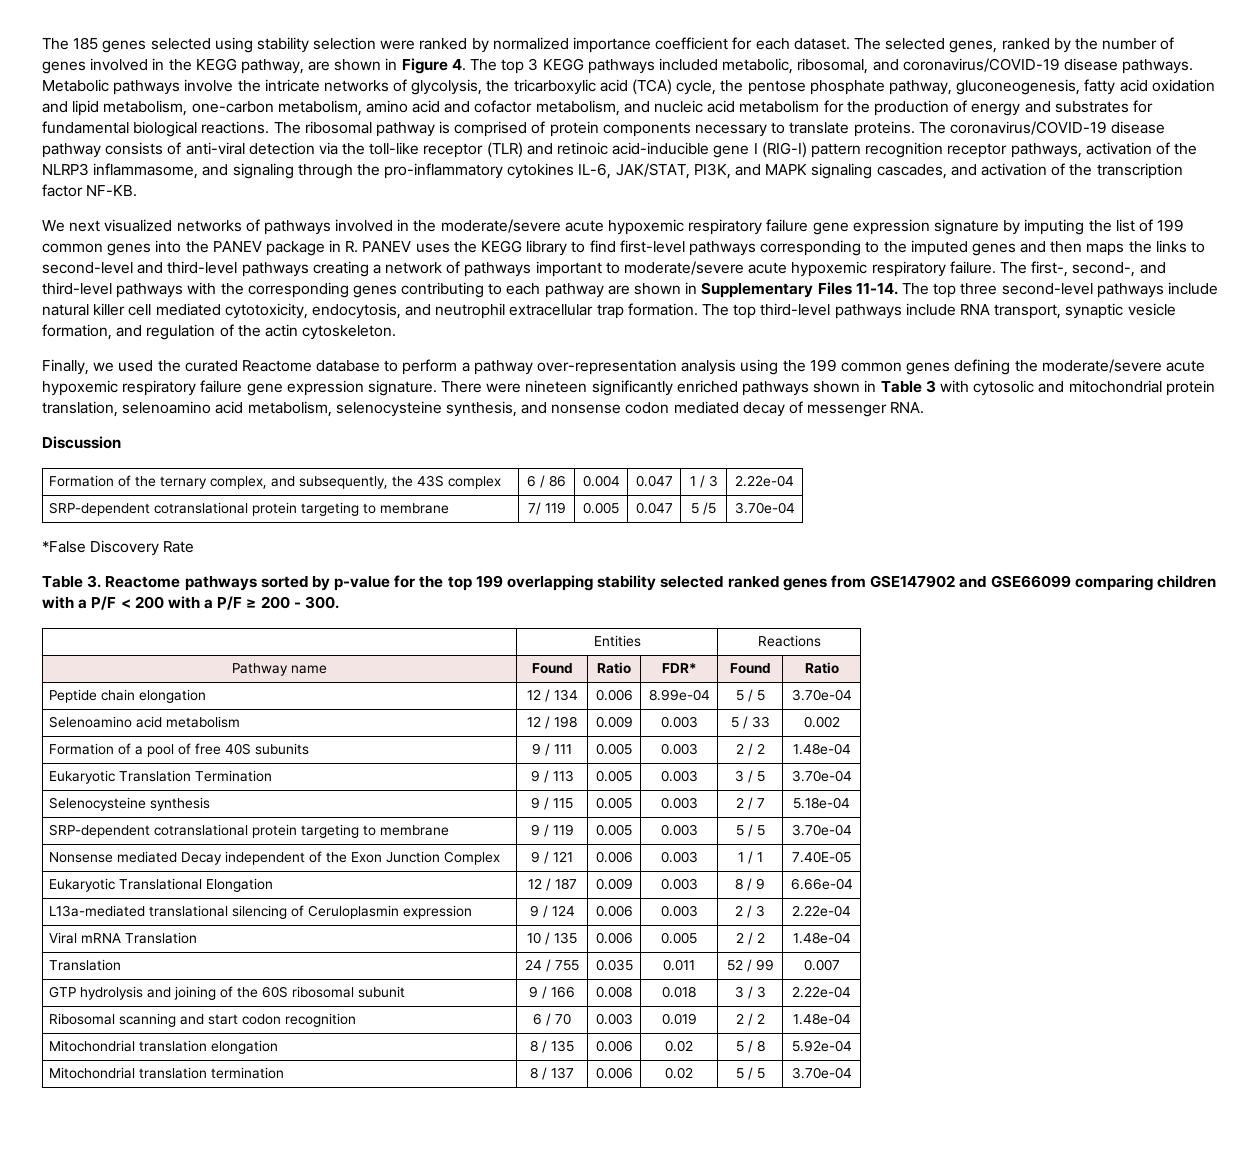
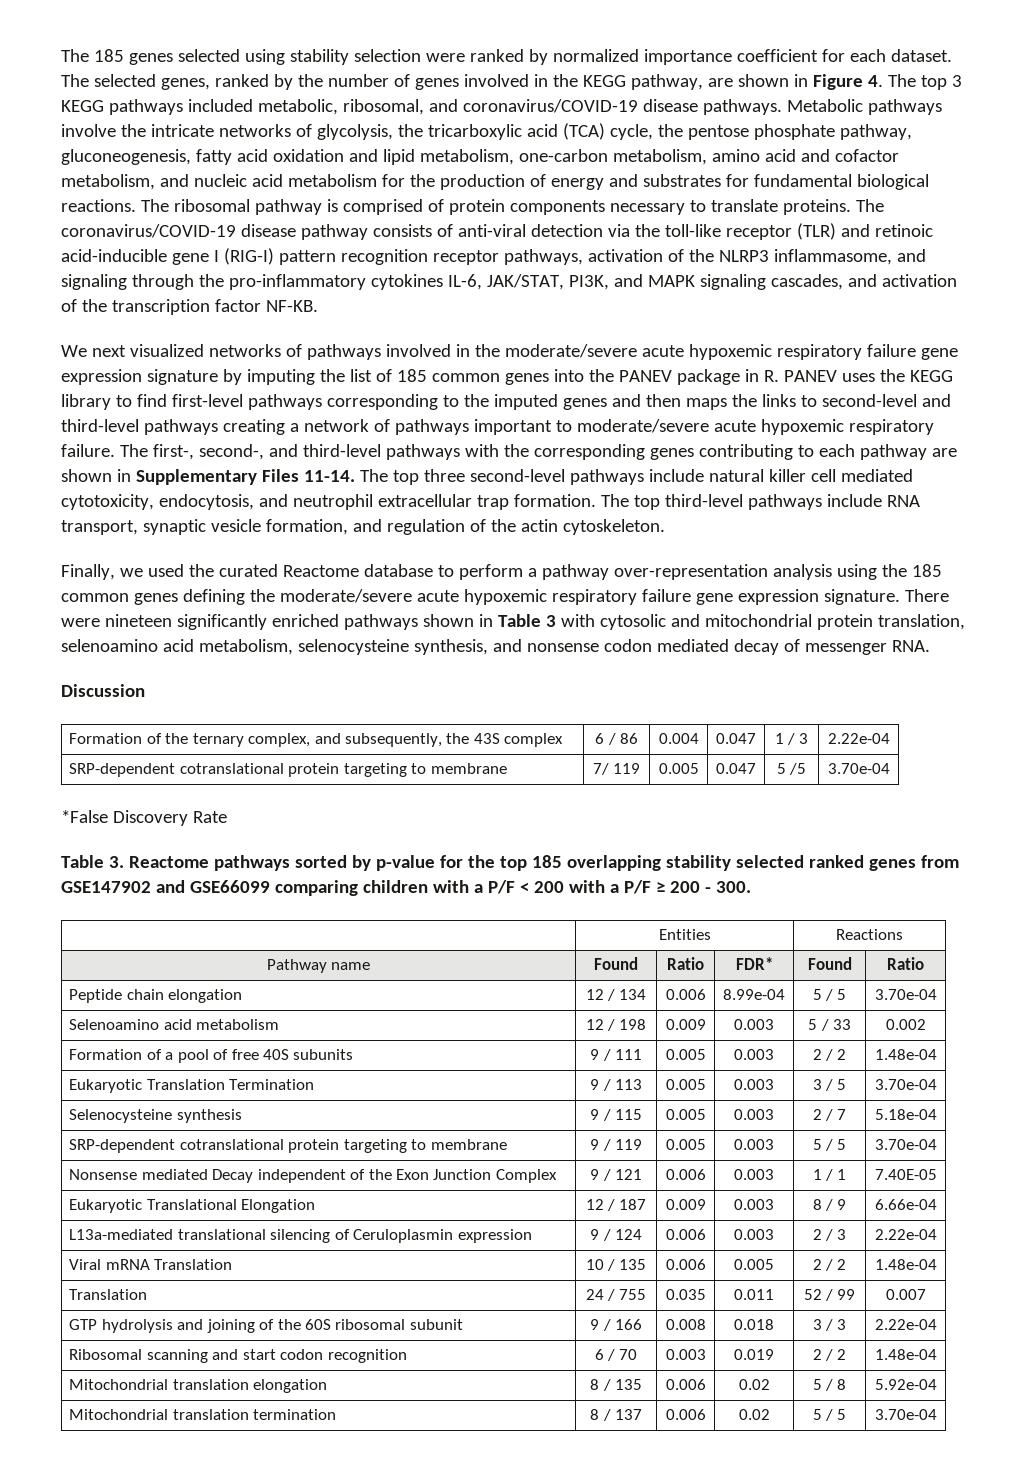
[1157,219,1185,232] 199 -> [396,369,427,382] 185
[809,359,837,372] 199 -> [911,564,942,577] 185
[475,575,503,588] 199 -> [531,855,562,868] 185

